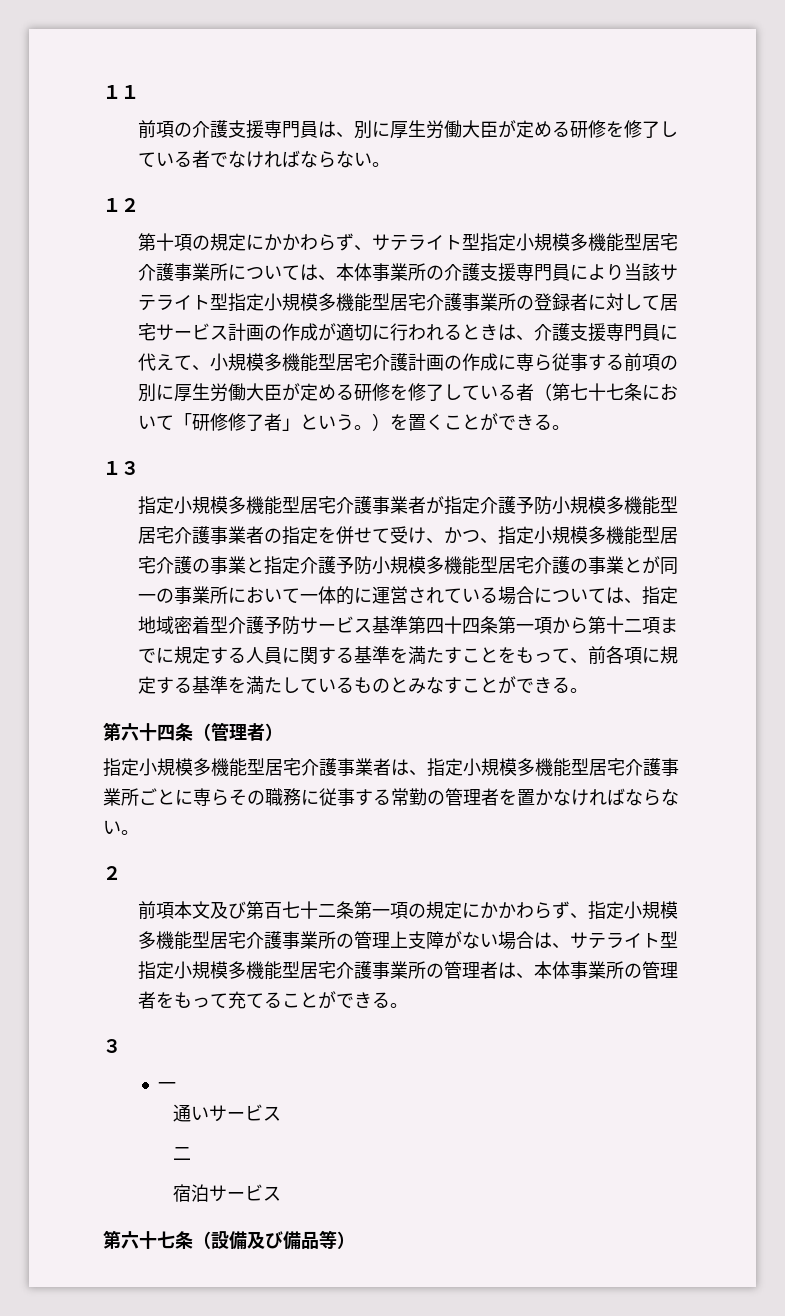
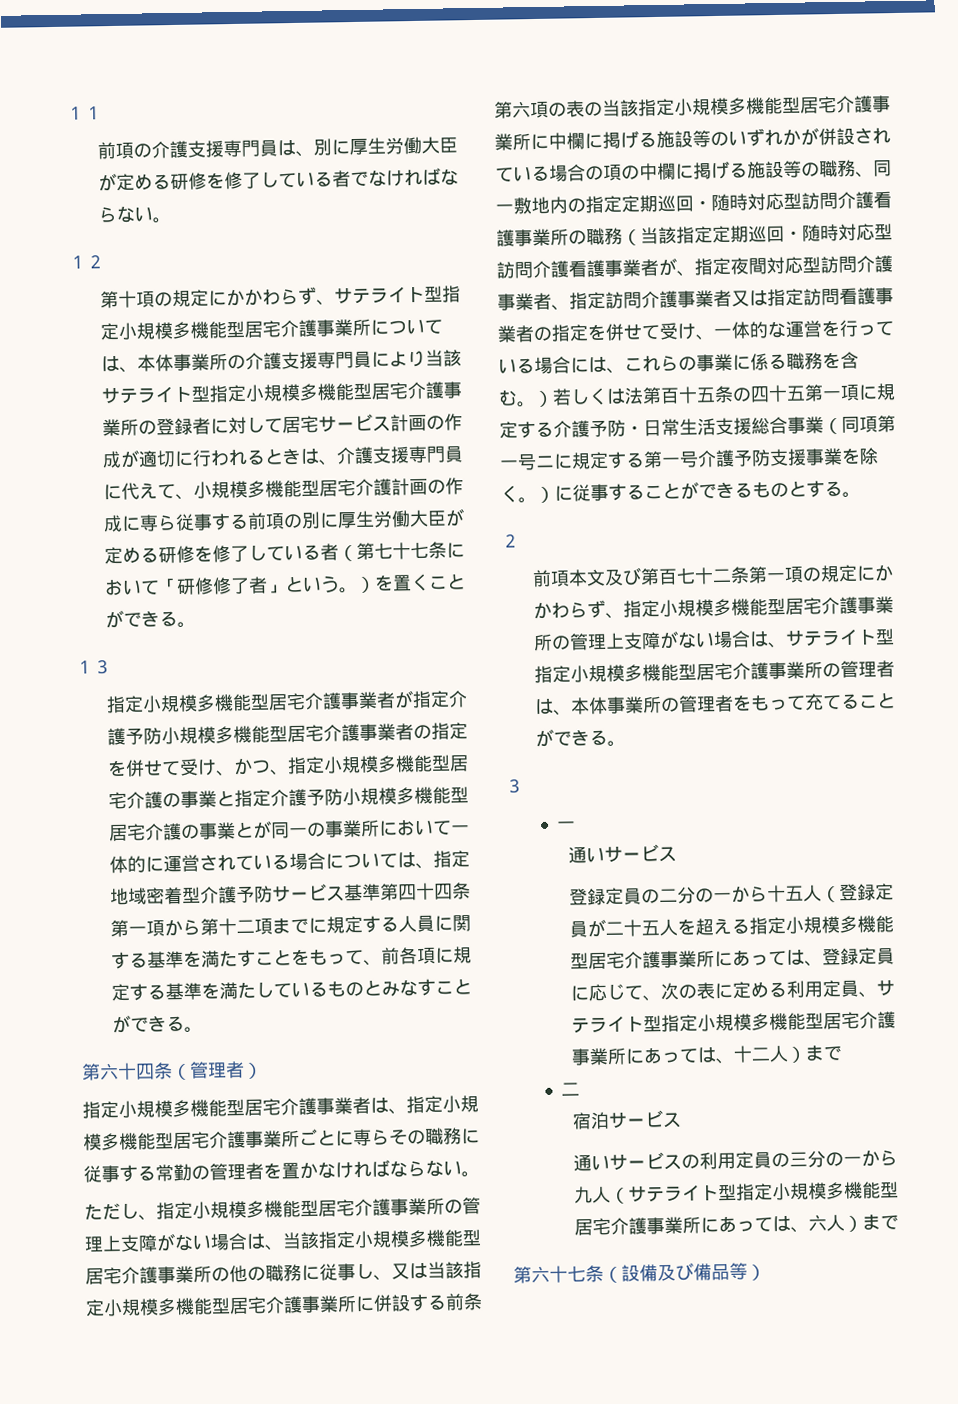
(139, 832) none -> [84,1197,481,1221] [84,1229,482,1253] [85,1261,482,1285] [85,1293,483,1317] [494,95,891,119] [494,127,891,151] [495,159,892,182] [495,191,892,215] [496,223,893,247] [496,255,893,279] [497,287,894,311] [497,319,894,343] [498,351,859,375] [498,383,896,408] [499,415,896,439] [500,447,879,471] [500,480,861,504] // ただし、指定小規模多機能型居宅介護事業所の管理上支障がない場合は、当該指定小規模多機能型居宅介護事業所の他の職務に従事し、又は当該指定小規模多機能型居宅介護事業所に併設する前条第六項の表の当該指定小規模多機能型居宅介護事業所に中欄に掲げる施設等のいずれかが併設されている場合の項の中欄に掲げる施設等の職務、同一敷地内の指定定期巡回・随時対応型訪問介護看護事業所の職務（当該指定定期巡回・随時対応型訪問介護看護事業者が、指定夜間対応型訪問介護事業者、指定訪問介護事業者又は指定訪問看護事業者の指定を併せて受け、一体的な運営を行っている場合には、これらの事業に係る職務を含む。）若しくは法第百十五条の四十五第一項に規定する介護予防・日常生活支援総合事業（同項第一号ニに規定する第一号介護予防支援事業を除く。）に従事することができるものとする。
[172,1147,191,1160] [172,1184,281,1202] 二 // 宿泊サービス -> [569,883,895,906] [569,915,895,938] [570,947,896,970] [570,979,896,1002] [571,1011,897,1034] [571,1044,843,1066] [560,1082,580,1096] [572,1109,683,1130] [573,1149,899,1172] [574,1181,900,1204] [574,1213,900,1236] 登録定員の二分の一から十五人（登録定員が二十五人を超える指定小規模多機能型居宅介護事業所にあっては、登録定員に応じて、次の表に定める利用定員、サテライト型指定小規模多機能型居宅介護事業所にあっては、十二人）まで // 二 // 宿泊サービス // 通いサービスの利用定員の三分の一から九人（サテライト型指定小規模多機能型居宅介護事業所にあっては、六人）まで

